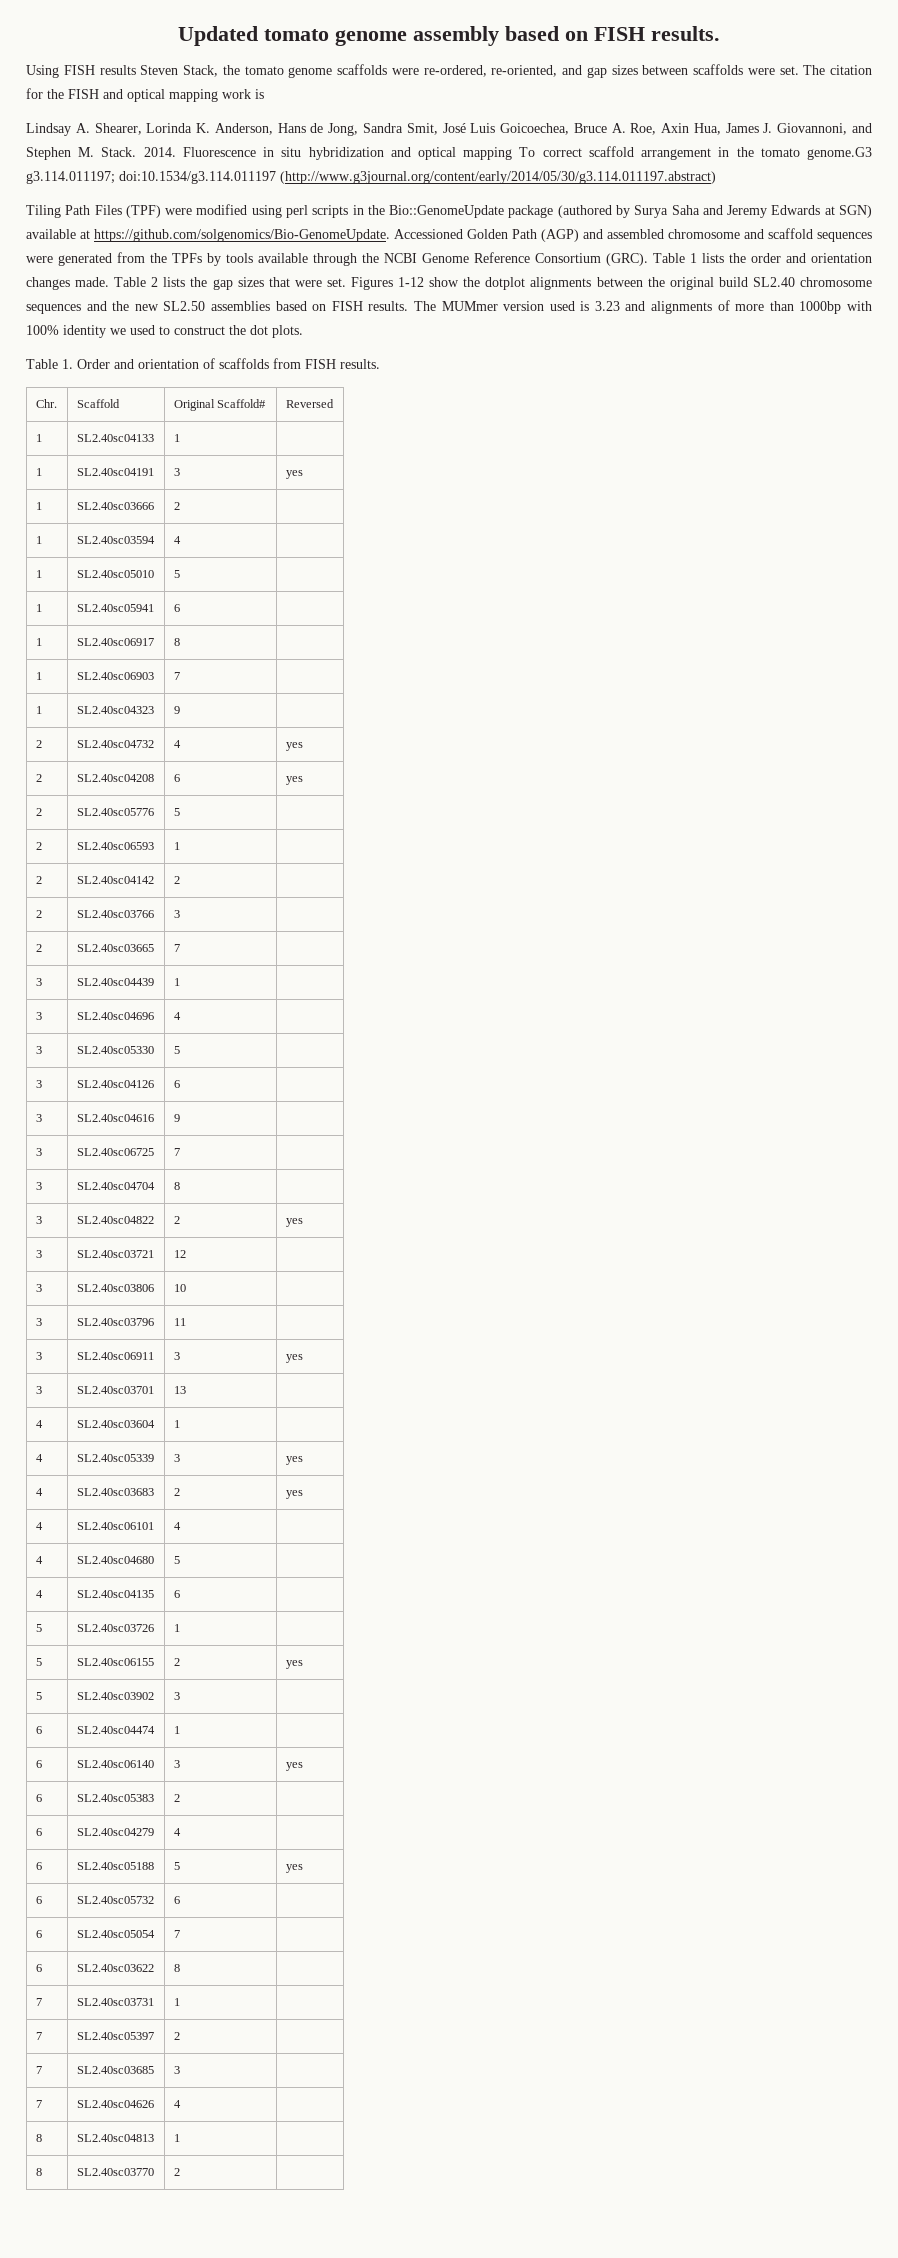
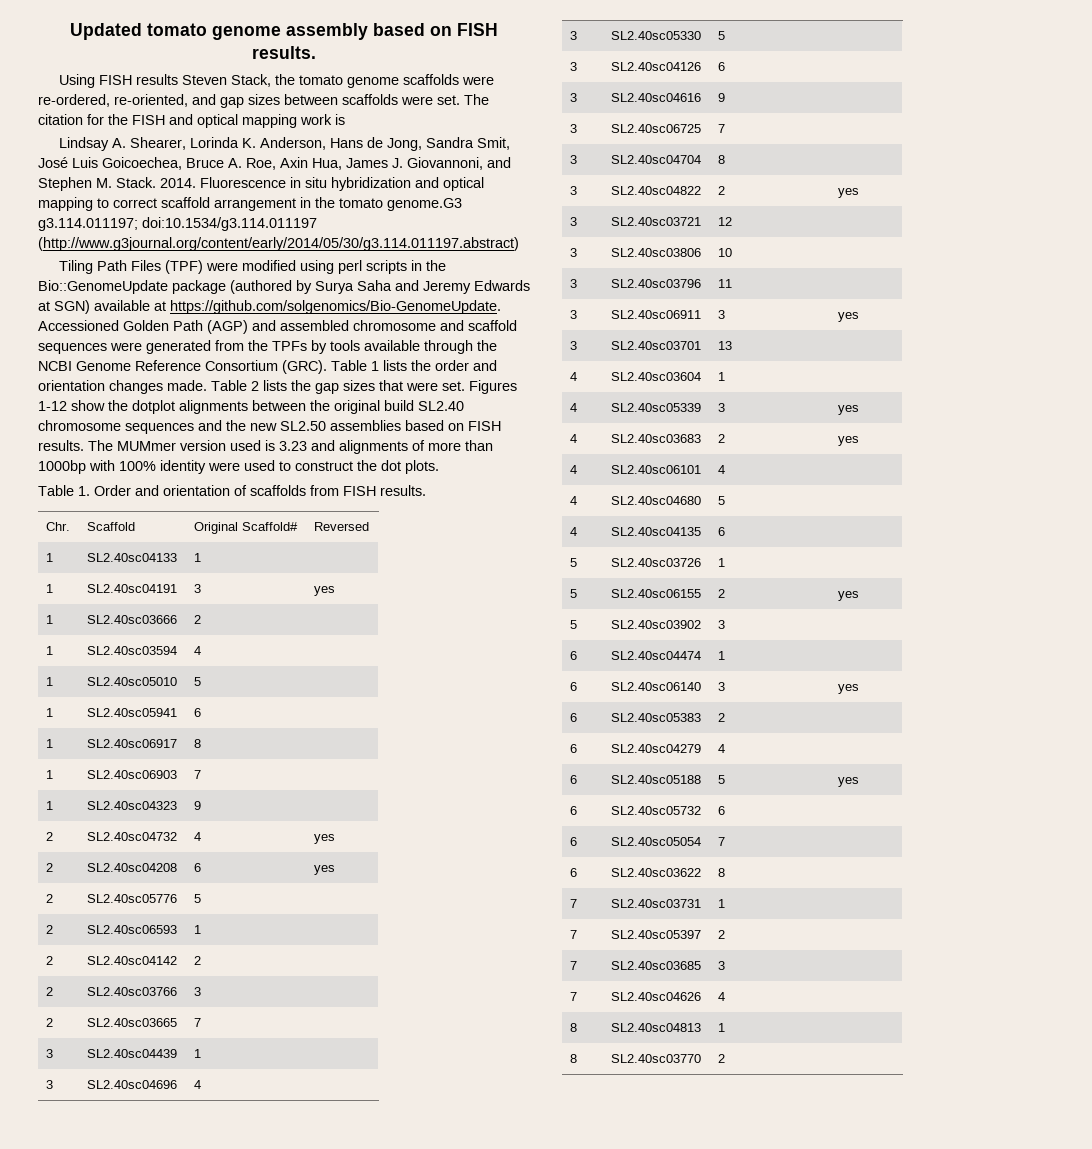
[519,147,536,157] To -> [97,198,109,208] to
[110,328,126,335] we -> [208,462,240,471] were

